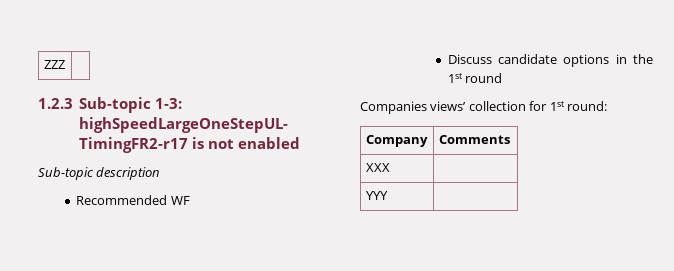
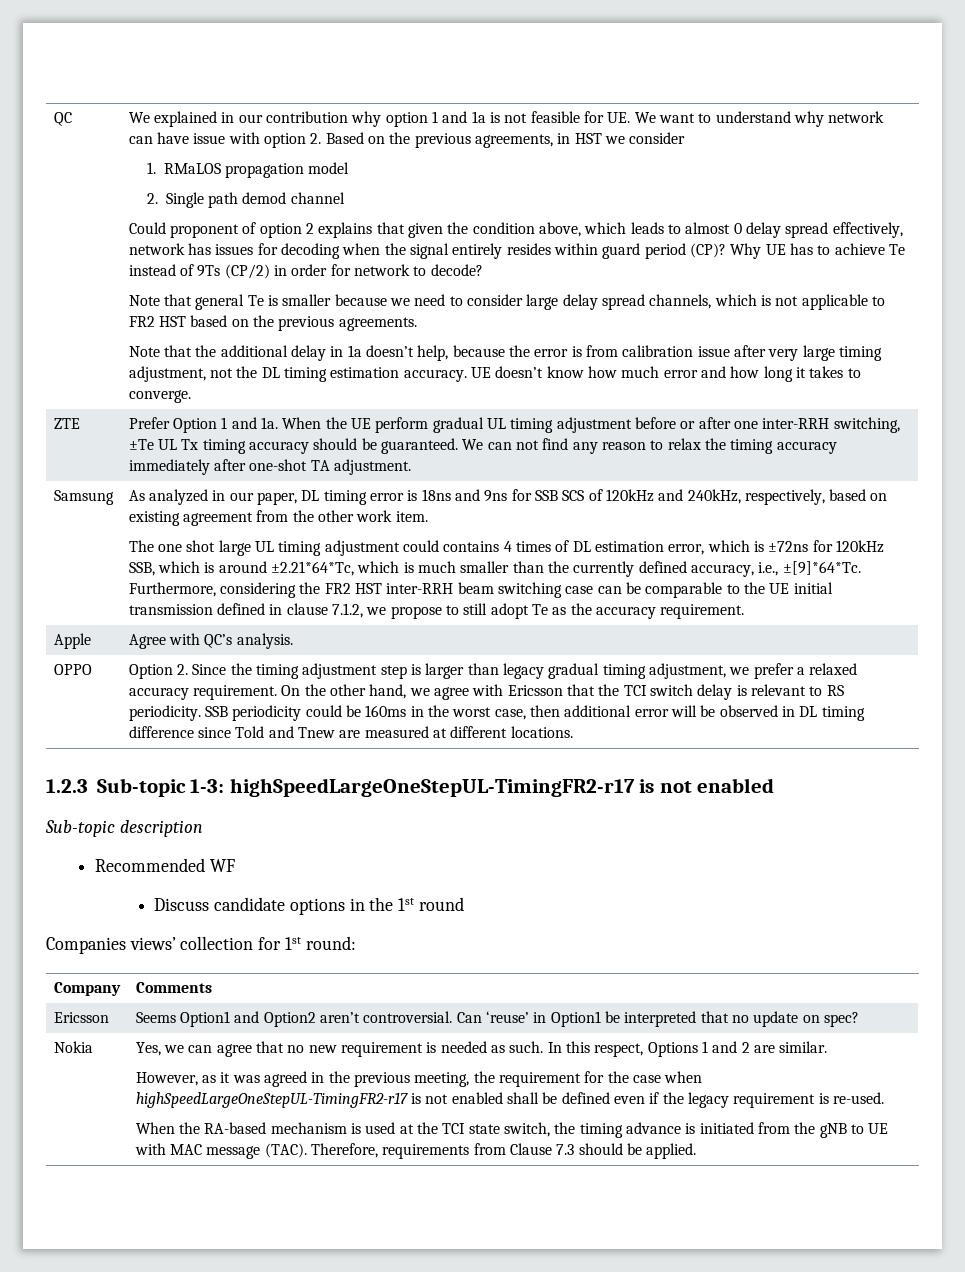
[43,60,65,69] ZZZ | -> [53,112,72,126] [128,111,885,127] [128,132,686,148] [146,162,350,178] [146,192,345,208] [128,222,903,238] [128,243,905,259] [128,264,483,279] [128,294,885,310] [128,315,417,331] [128,345,882,361] [128,366,861,382] [128,390,191,403] [53,418,80,429] [128,417,900,433] [128,438,837,454] [128,459,412,475] [53,490,114,505] [128,489,888,505] [128,510,428,526] [128,540,884,556] [128,561,861,577] [128,582,833,598] [128,603,745,619] [53,633,91,649] [128,633,293,649] [53,664,92,675] [128,663,858,679] [128,684,844,700] [128,705,865,721] [128,726,573,738] QC | We explained in our contribution why option 1 and 1a is not feasible for UE. We want to understand why network can have issue with option 2. Based on the previous agreements, in HST we consider // 1. RMaLOS propagation model // 2. Single path demod channel // Could proponent of option 2 explains that given the condition above, which leads to almost 0 delay spread effectively, network has issues for decoding when the signal entirely resides within guard period (CP)? Why UE has to achieve Te instead of 9Ts (CP/2) in order for network to decode? // Note that general Te is smaller because we need to consider large delay spread channels, which is not applicable to FR2 HST based on the previous agreements. // Note that the additional delay in 1a doesn’t help, because the error is from calibration issue after very large timing adjustment, not the DL timing estimation accuracy. UE doesn’t know how much error and how long it takes to converge. // ZTE | Prefer Option 1 and 1a. When the UE perform gradual UL timing adjustment before or after one inter-RRH switching, ±Te UL Tx timing accuracy should be guaranteed. We can not find any reason to relax the timing accuracy immediately after one-shot TA adjustment. // Samsung | As analyzed in our paper, DL timing error is 18ns and 9ns for SSB SCS of 120kHz and 240kHz, respectively, based on existing agreement from the other work item. // The one shot large UL timing adjustment could contains 4 times of DL estimation error, which is ±72ns for 120kHz SSB, which is around ±2.21*64*Tc, which is much smaller than the currently defined accuracy, i.e., ±[9]*64*Tc. Furthermore, considering the FR2 HST inter-RRH beam switching case can be comparable to the UE initial transmission defined in clause 7.1.2, we propose to still adopt Te as the accuracy requirement. // Apple | Agree with QC’s analysis. // OPPO | Option 2. Since the timing adjustment step is larger than legacy gradual timing adjustment, we prefer a relaxed accuracy requirement. On the other hand, we agree with Ericsson that the TCI switch delay is relevant to RS periodicity. SSB periodicity could be 160ms in the worst case, then additional error will be observed in DL timing difference since Told and Tnew are measured at different locations.
[365,163,390,172] [365,191,388,200] XXX | // YYY | -> [53,1012,109,1023] [135,1011,859,1027] [53,1041,93,1053] [135,1041,828,1057] [135,1071,703,1087] [135,1092,884,1108] [135,1122,889,1138] [134,1143,697,1159] Ericsson | Seems Option1 and Option2 aren’t controversial. Can ‘reuse’ in Option1 be interpreted that no update on spec? // Nokia | Yes, we can agree that no new requirement is needed as such. In this respect, Options 1 and 2 are similar. // However, as it was agreed in the previous meeting, the requirement for the case when highSpeedLargeOneStepUL-TimingFR2-r17 is not enabled shall be defined even if the legacy requirement is re-used. // When the RA-based mechanism is used at the TCI state switch, the timing advance is initiated from the gNB to UE with MAC message (TAC). Therefore, requirements from Clause 7.3 should be applied.

